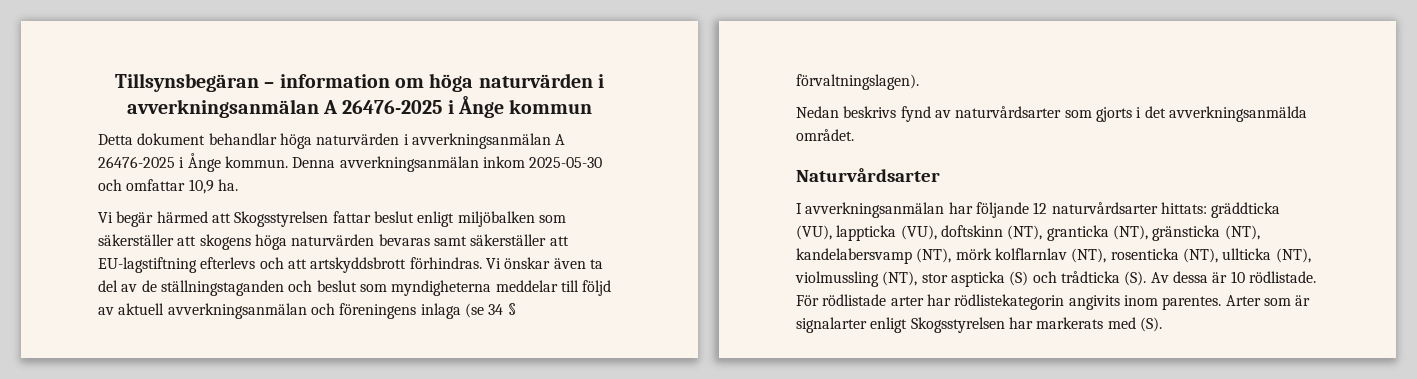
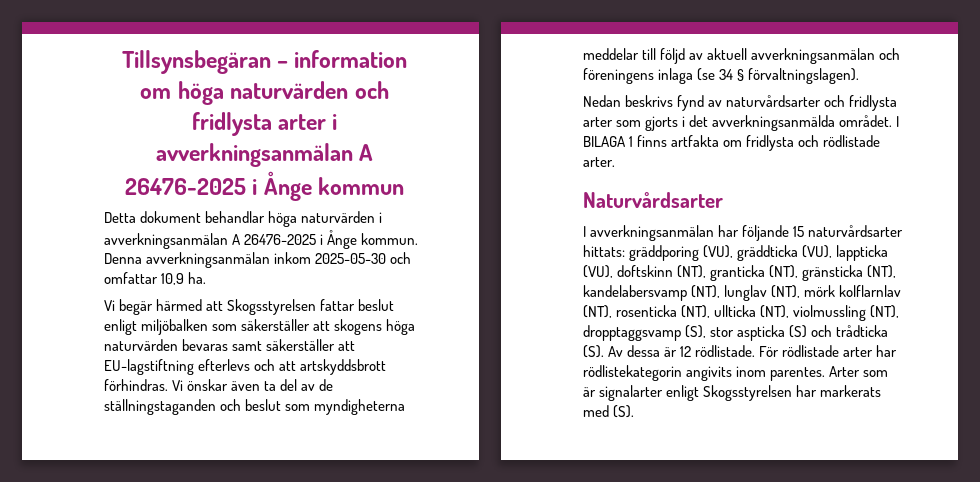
(593, 80) none -> [354,81,389,99] [191,112,326,136] och fridlysta arter
(1062, 112) none -> [824,95,898,111] [583,117,613,127] och fridlysta arter
(854, 135) none -> [896,116,900,127] [583,135,881,151] [583,157,615,167] I BILAGA 1 finns artfakta om fridlysta och rödlistade arter.
[1033,202,1048,214] 12 -> [793,226,805,237] 15
(1207, 208) none -> [629,245,734,261] gräddporing (VU),
(952, 255) none -> [724,285,801,301] lunglav (NT),
(918, 278) none -> [583,325,707,341] dropptaggsvamp (S),
[1230,271,1245,283] 10 -> [680,346,692,357] 12

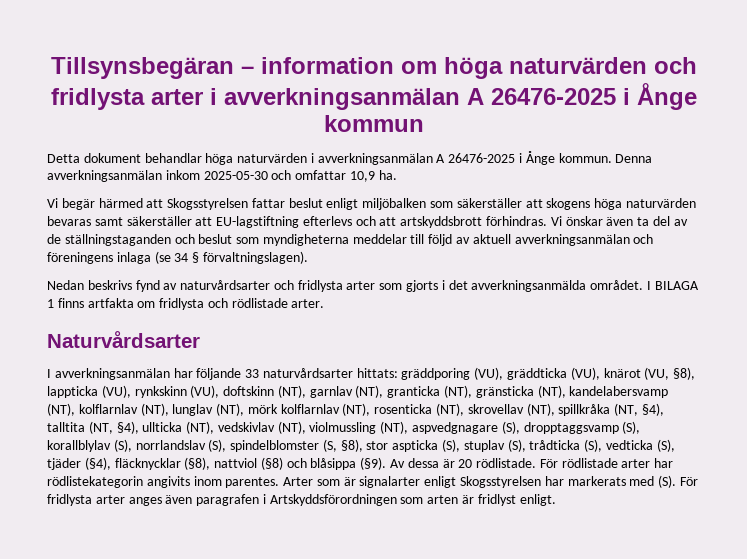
[793,226,805,237] 15 -> [245,369,260,378] 33
[836,245,889,261] [583,265,674,278] lappticka (VU), doftskinn -> [603,367,696,380] [47,385,353,398] knärot (VU, §8), lappticka (VU), rynkskinn (VU), doftskinn (NT), garnlav
(721, 291) none -> [78,403,169,416] kolflarnlav (NT),
[714,305,900,321] [583,325,889,341] [583,345,604,358] ullticka (NT), violmussling (NT), dropptaggsvamp (S), stor aspticka (S) och trådticka (S). -> [467,403,664,416] [47,421,641,434] [47,439,675,452] [47,457,387,470] skrovellav (NT), spillkråka (NT, §4), talltita (NT, §4), ullticka (NT), vedskivlav (NT), violmussling (NT), aspvedgnagare (S), dropptaggsvamp (S), korallblylav (S), norrlandslav (S), spindelblomster (S, §8), stor aspticka (S), stuplav (S), trådticka (S), vedticka (S), tjäder (§4), fläcknycklar (§8), nattviol (§8) och blåsippa (§9).
[680,346,692,357] 12 -> [458,459,473,468] 20
(635, 411) none -> [679,477,698,486] [47,494,556,506] För fridlysta arter anges även paragrafen i Artskyddsförordningen som arten är fridlyst enligt.

